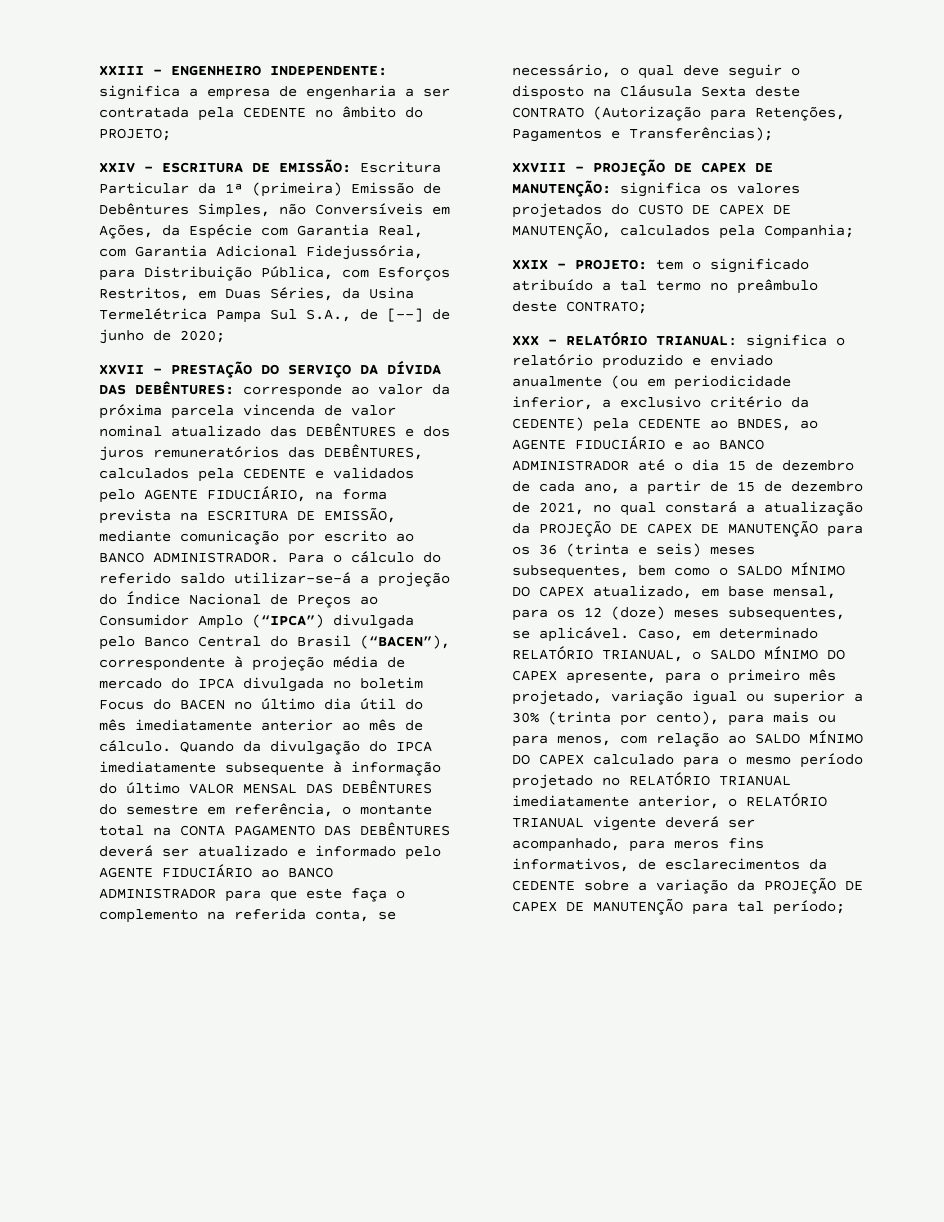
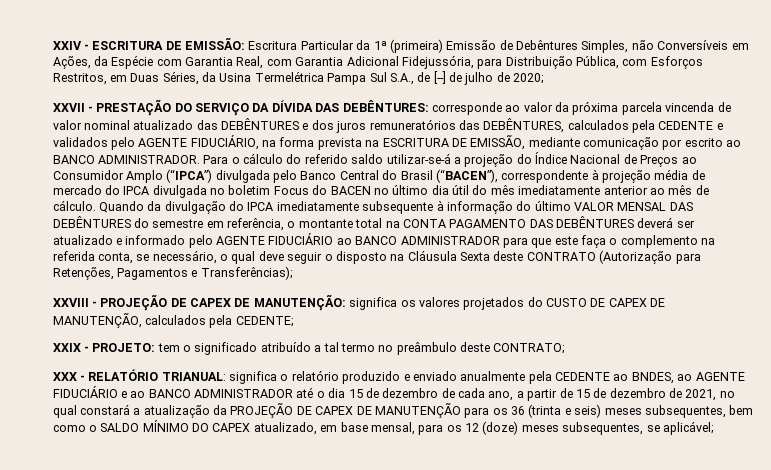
[99,65,388,76] [99,85,451,100] [99,106,424,121] [99,128,172,141] XXIII - ENGENHEIRO INDEPENDENTE: significa a empresa de engenharia a ser contratada pela CEDENTE no âmbito do PROJETO; // -> (52, 45) none
[99,329,145,344] junho -> [464,72,494,85] julho
[764,224,855,239] Companhia; -> [235,316,294,327] CEDENTE;
[611,375,792,390] [512,396,810,410] [512,417,585,431] (ou em periodicidade inferior, a exclusivo critério da CEDENTE) -> (526, 376) none
[539,627,819,642] [512,646,846,662] [512,669,837,684] [512,690,864,705] [512,711,837,726] [512,730,864,747] [512,753,864,768] [512,772,792,789] [512,793,828,809] [512,816,756,831] [512,837,765,852] [512,858,828,872] [512,877,864,894] [512,898,846,915] aplicável. Caso, em determinado RELATÓRIO TRIANUAL, o SALDO MÍNIMO DO CAPEX apresente, para o primeiro mês projetado, variação igual ou superior a 30% (trinta por cento), para mais ou para menos, com relação ao SALDO MÍNIMO DO CAPEX calculado para o mesmo período projetado no RELATÓRIO TRIANUAL imediatamente anterior, o RELATÓRIO TRIANUAL vigente deverá ser acompanhado, para meros fins informativos, de esclarecimentos da CEDENTE sobre a variação da PROJEÇÃO DE CAPEX DE MANUTENÇÃO para tal período; -> [662,421,714,435] aplicável;

